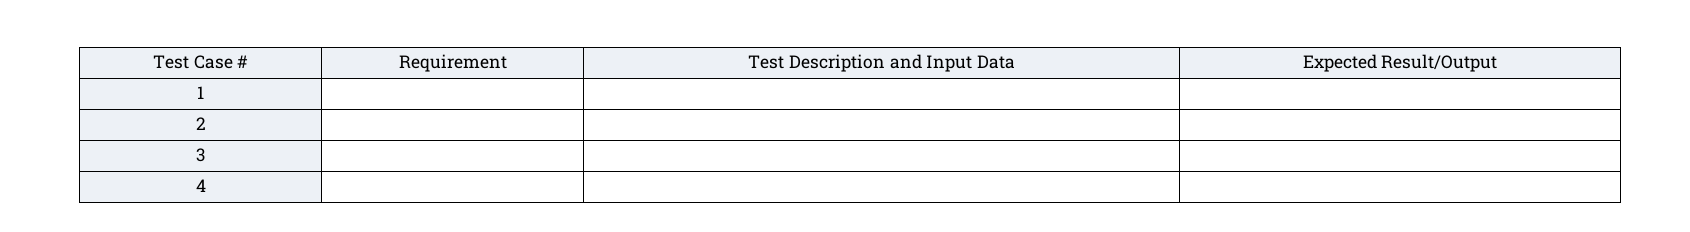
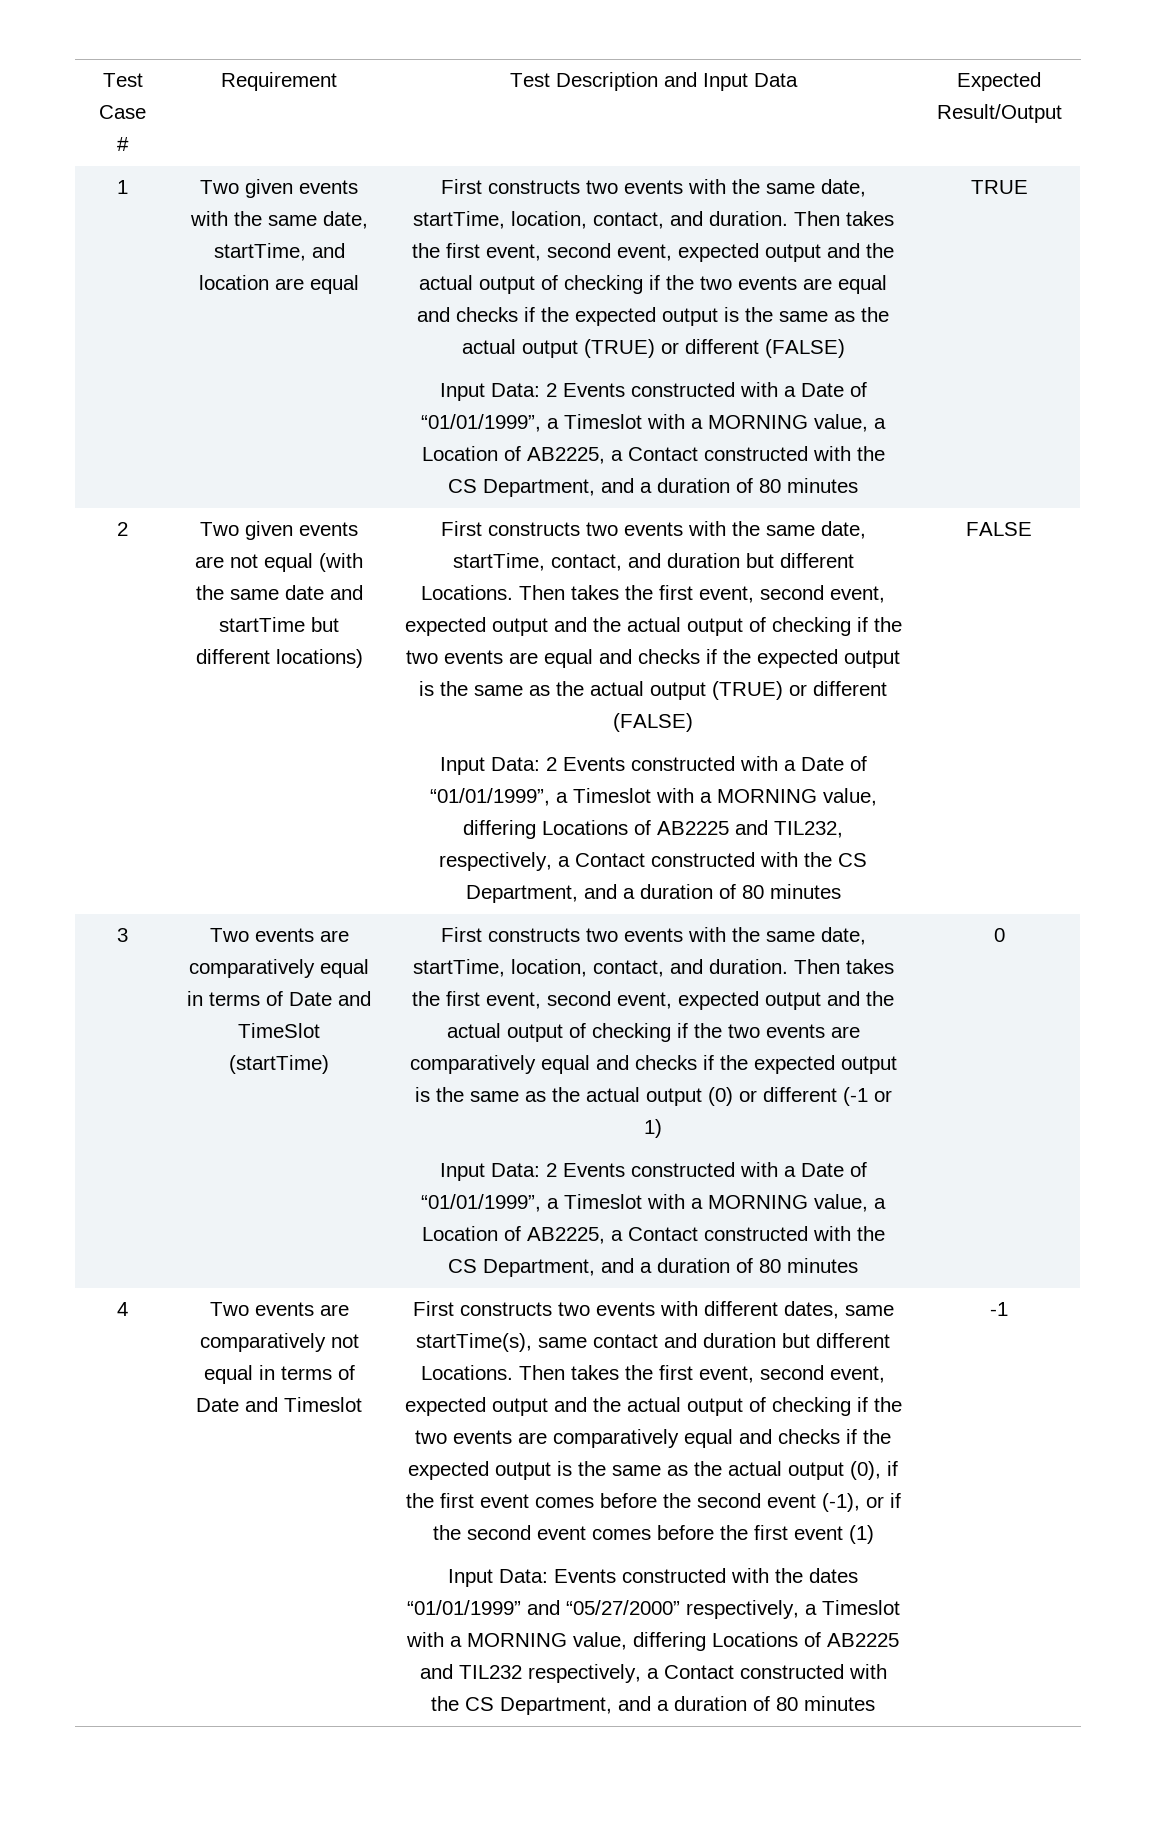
[195,117,206,130] [196,148,205,162] [195,179,206,192] | | // 2 | | | // 3 | | | // 4 | | | -> [200,179,358,198] [189,211,368,229] [213,243,345,261] [199,275,359,294] [440,179,866,197] [412,211,894,229] [412,243,894,262] [419,275,887,294] [417,307,889,326] [461,339,845,358] [439,382,867,401] [421,414,886,432] [421,446,885,464] [448,478,858,497] [970,180,1028,194] [117,522,128,536] [200,521,358,540] [195,553,363,572] [195,585,363,600] [219,617,339,632] [195,649,363,668] [440,521,866,539] [452,553,854,571] [421,585,885,603] [404,617,902,636] [406,649,900,668] [419,681,887,700] [613,713,693,732] [439,756,867,775] [429,788,877,806] [463,820,843,839] [439,852,867,871] [465,884,841,903] [966,522,1032,536] [117,928,128,942] [209,928,349,942] [189,959,369,978] [187,991,371,1006] [238,1023,320,1038] [229,1055,329,1074] [440,927,866,945] [412,959,894,977] [412,991,894,1010] [446,1023,860,1042] [409,1055,897,1074] [414,1087,892,1106] [644,1119,662,1138] [439,1162,867,1181] [421,1194,886,1212] [421,1226,885,1244] [448,1258,858,1277] [993,928,1005,942] [117,1302,128,1316] [209,1302,349,1316] [199,1333,359,1352] [203,1365,355,1384] [196,1397,362,1412] [412,1301,894,1319] [416,1333,890,1352] [421,1365,885,1383] [404,1397,902,1416] [415,1429,891,1448] [408,1461,898,1480] [405,1493,901,1512] [432,1525,874,1544] [448,1568,858,1587] [406,1600,900,1619] [406,1632,899,1651] [419,1664,887,1683] [431,1696,875,1715] [990,1302,1008,1316] Two given events with the same date, startTime, and location are equal | First constructs two events with the same date, startTime, location, contact, and duration. Then takes the first event, second event, expected output and the actual output of checking if the two events are equal and checks if the expected output is the same as the actual output (TRUE) or different (FALSE) // Input Data: 2 Events constructed with a Date of “01/01/1999”, a Timeslot with a MORNING value, a Location of AB2225, a Contact constructed with the CS Department, and a duration of 80 minutes | TRUE // 2 | Two given events are not equal (with the same date and startTime but different locations) | First constructs two events with the same date, startTime, contact, and duration but different Locations. Then takes the first event, second event, expected output and the actual output of checking if the two events are equal and checks if the expected output is the same as the actual output (TRUE) or different (FALSE) // Input Data: 2 Events constructed with a Date of “01/01/1999”, a Timeslot with a MORNING value, differing Locations of AB2225 and TIL232, respectively, a Contact constructed with the CS Department, and a duration of 80 minutes | FALSE // 3 | Two events are comparatively equal in terms of Date and TimeSlot (startTime) | First constructs two events with the same date, startTime, location, contact, and duration. Then takes the first event, second event, expected output and the actual output of checking if the two events are comparatively equal and checks if the expected output is the same as the actual output (0) or different (-1 or 1) // Input Data: 2 Events constructed with a Date of “01/01/1999”, a Timeslot with a MORNING value, a Location of AB2225, a Contact constructed with the CS Department, and a duration of 80 minutes | 0 // 4 | Two events are comparatively not equal in terms of Date and Timeslot | First constructs two events with different dates, same startTime(s), same contact and duration but different Locations. Then takes the first event, second event, expected output and the actual output of checking if the two events are comparatively equal and checks if the expected output is the same as the actual output (0), if the first event comes before the second event (-1), or if the second event comes before the first event (1) // Input Data: Events constructed with the dates “01/01/1999” and “05/27/2000” respectively, a Timeslot with a MORNING value, differing Locations of AB2225 and TIL232 respectively, a Contact constructed with the CS Department, and a duration of 80 minutes | -1

